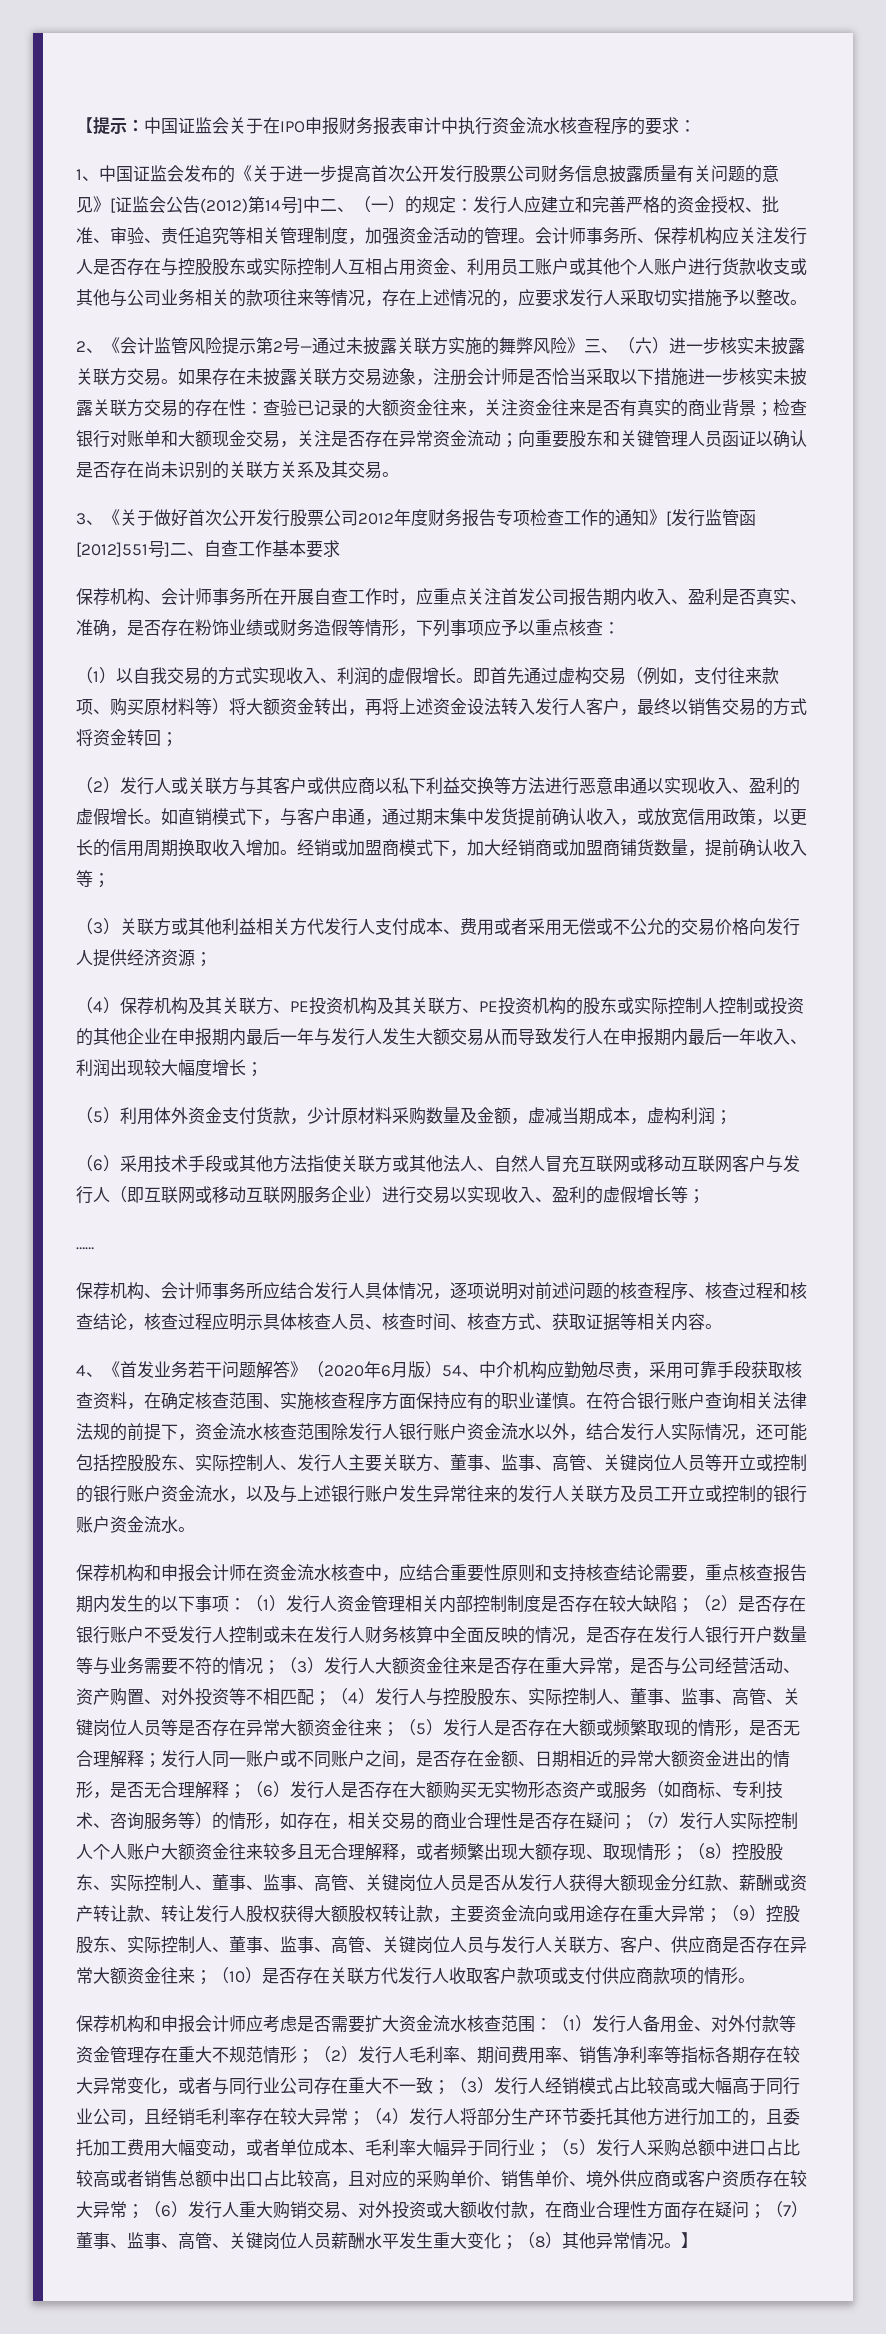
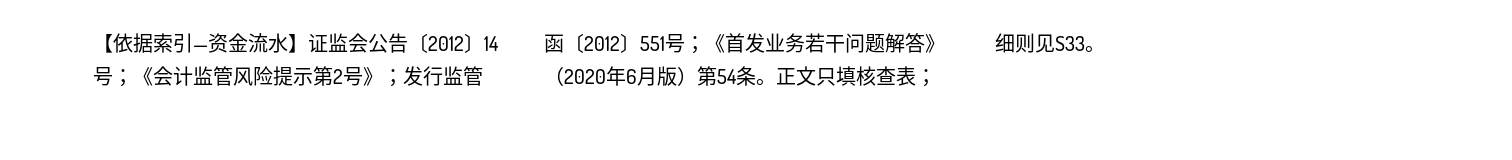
[93,117,696,135] [76,165,779,183] [76,196,779,214] [76,227,807,245] [76,258,807,276] [76,289,807,307] [76,341,103,353] 提示：中国证监会关于在IPO申报财务报表审计中执行资金流水核查程序的要求： // 1、中国证监会发布的《关于进一步提高首次公开发行股票公司财务信息披露质量有关问题的意见》[证监会公告(2012)第14号]中二、（一）的规定：发行人应建立和完善严格的资金授权、批准、审验、责任追究等相关管理制度，加强资金活动的管理。会计师事务所、保荐机构应关注发行人是否存在与控股股东或实际控制人互相占用资金、利用员工账户或其他个人账户进行货款收支或其他与公司业务相关的款项往来等情况，存在上述情况的，应要求发行人采取切实措施予以整改。 // 2、 -> [113,33,499,53] [93,67,133,87] 依据索引—资金流水】证监会公告〔2012〕14号；
[300,337,805,355] [76,368,807,386] [76,399,807,417] [76,430,807,448] [76,461,399,479] [76,509,756,527] [76,540,340,558] [76,588,807,606] [76,619,620,637] [76,667,779,685] [76,698,807,716] [76,729,178,747] [76,777,800,795] [76,808,807,826] [76,839,807,857] [76,870,110,888] [76,918,800,936] [76,949,212,967] [76,997,804,1015] [76,1028,807,1046] [76,1059,263,1077] [76,1107,732,1125] [76,1154,800,1173] [76,1186,705,1204] [76,1247,94,1250] [76,1282,807,1300] [76,1313,722,1331] [76,1365,103,1377] —通过未披露关联方实施的舞弊风险》三、（六）进一步核实未披露关联方交易。如果存在未披露关联方交易迹象，注册会计师是否恰当采取以下措施进一步核实未披露关联方交易的存在性：查验已记录的大额资金往来，关注资金往来是否有真实的商业背景；检查银行对账单和大额现金交易，关注是否存在异常资金流动；向重要股东和关键管理人员函证以确认是否存在尚未识别的关联方关系及其交易。 // 3、《关于做好首次公开发行股票公司2012年度财务报告专项检查工作的通知》[发行监管函[2012]551号]二、自查工作基本要求 // 保荐机构、会计师事务所在开展自查工作时，应重点关注首发公司报告期内收入、盈利是否真实、准确，是否存在粉饰业绩或财务造假等情形，下列事项应予以重点核查： // （1）以自我交易的方式实现收入、利润的虚假增长。即首先通过虚构交易（例如，支付往来款项、购买原材料等）将大额资金转出，再将上述资金设法转入发行人客户，最终以销售交易的方式将资金转回； // （2）发行人或关联方与其客户或供应商以私下利益交换等方法进行恶意串通以实现收入、盈利的虚假增长。如直销模式下，与客户串通，通过期末集中发货提前确认收入，或放宽信用政策，以更长的信用周期换取收入增加。经销或加盟商模式下，加大经销商或加盟商铺货数量，提前确认收入等； // （3）关联方或其他利益相关方代发行人支付成本、费用或者采用无偿或不公允的交易价格向发行人提供经济资源； // （4）保荐机构及其关联方、PE投资机构及其关联方、PE投资机构的股东或实际控制人控制或投资的其他企业在申报期内最后一年与发行人发生大额交易从而导致发行人在申报期内最后一年收入、利润出现较大幅度增长； // （5）利用体外资金支付货款，少计原材料采购数量及金额，虚减当期成本，虚构利润； // （6）采用技术手段或其他方法指使关联方或其他法人、自然人冒充互联网或移动互联网客户与发行人（即互联网或移动互联网服务企业）进行交易以实现收入、盈利的虚假增长等； // …… // 保荐机构、会计师事务所应结合发行人具体情况，逐项说明对前述问题的核查程序、核查过程和核查结论，核查过程应明示具体核查人员、核查时间、核查方式、获取证据等相关内容。 // 4、 -> [363,66,483,87] [544,33,705,54] 》；发行监管函〔2012〕551号；
[442,1361,802,1379] [76,1392,807,1410] [76,1423,807,1441] [76,1454,807,1472] [76,1485,807,1503] [76,1516,195,1533] [76,1564,807,1582] [76,1595,806,1613] [76,1626,807,1644] [76,1657,800,1675] [76,1688,800,1706] [76,1719,800,1737] [76,1750,790,1768] [76,1781,783,1799] [76,1812,798,1830] [76,1843,783,1861] [76,1874,807,1892] [76,1905,800,1923] [76,1936,807,1954] [76,1967,755,1985] [76,2015,796,2033] [76,2046,800,2064] [76,2077,800,2095] [76,2108,800,2126] [76,2139,800,2157] [76,2170,807,2188] [76,2201,808,2219] [76,2232,698,2250] 54、中介机构应勤勉尽责，采用可靠手段获取核查资料，在确定核查范围、实施核查程序方面保持应有的职业谨慎。在符合银行账户查询相关法律法规的前提下，资金流水核查范围除发行人银行账户资金流水以外，结合发行人实际情况，还可能包括控股股东、实际控制人、发行人主要关联方、董事、监事、高管、关键岗位人员等开立或控制的银行账户资金流水，以及与上述银行账户发生异常往来的发行人关联方及员工开立或控制的银行账户资金流水。 // 保荐机构和申报会计师在资金流水核查中，应结合重要性原则和支持核查结论需要，重点核查报告期内发生的以下事项：（1）发行人资金管理相关内部控制制度是否存在较大缺陷；（2）是否存在银行账户不受发行人控制或未在发行人财务核算中全面反映的情况，是否存在发行人银行开户数量等与业务需要不符的情况；（3）发行人大额资金往来是否存在重大异常，是否与公司经营活动、资产购置、对外投资等不相匹配；（4）发行人与控股股东、实际控制人、董事、监事、高管、关键岗位人员等是否存在异常大额资金往来；（5）发行人是否存在大额或频繁取现的情形，是否无合理解释；发行人同一账户或不同账户之间，是否存在金额、日期相近的异常大额资金进出的情形，是否无合理解释；（6）发行人是否存在大额购买无实物形态资产或服务（如商标、专利技术、咨询服务等）的情形，如存在，相关交易的商业合理性是否存在疑问；（7）发行人实际控制人个人账户大额资金往来较多且无合理解释，或者频繁出现大额存现、取现情形；（8）控股股东、实际控制人、董事、监事、高管、关键岗位人员是否从发行人获得大额现金分红款、薪酬或资产转让款、转让发行人股权获得大额股权转让款，主要资金流向或用途存在重大异常；（9）控股股东、实际控制人、董事、监事、高管、关键岗位人员与发行人关联方、客户、供应商是否存在异常大额资金往来；（10）是否存在关联方代发行人收取客户款项或支付供应商款项的情形。 // 保荐机构和申报会计师应考虑是否需要扩大资金流水核查范围：（1）发行人备用金、对外付款等资金管理存在重大不规范情形；（2）发行人毛利率、期间费用率、销售净利率等指标各期存在较大异常变化，或者与同行业公司存在重大不一致；（3）发行人经销模式占比较高或大幅高于同行业公司，且经销毛利率存在较大异常；（4）发行人将部分生产环节委托其他方进行加工的，且委托加工费用大幅变动，或者单位成本、毛利率大幅异于同行业；（5）发行人采购总额中进口占比较高或者销售总额中出口占比较高，且对应的采购单价、销售单价、境外供应商或客户资质存在较大异常；（6）发行人重大购销交易、对外投资或大额收付款，在商业合理性方面存在疑问；（7）董事、监事、高管、关键岗位人员薪酬水平发生重大变化；（8）其他异常情况。】 -> [697,66,936,87] [995,33,1105,53] 第54条。正文只填核查表；细则见S33。

